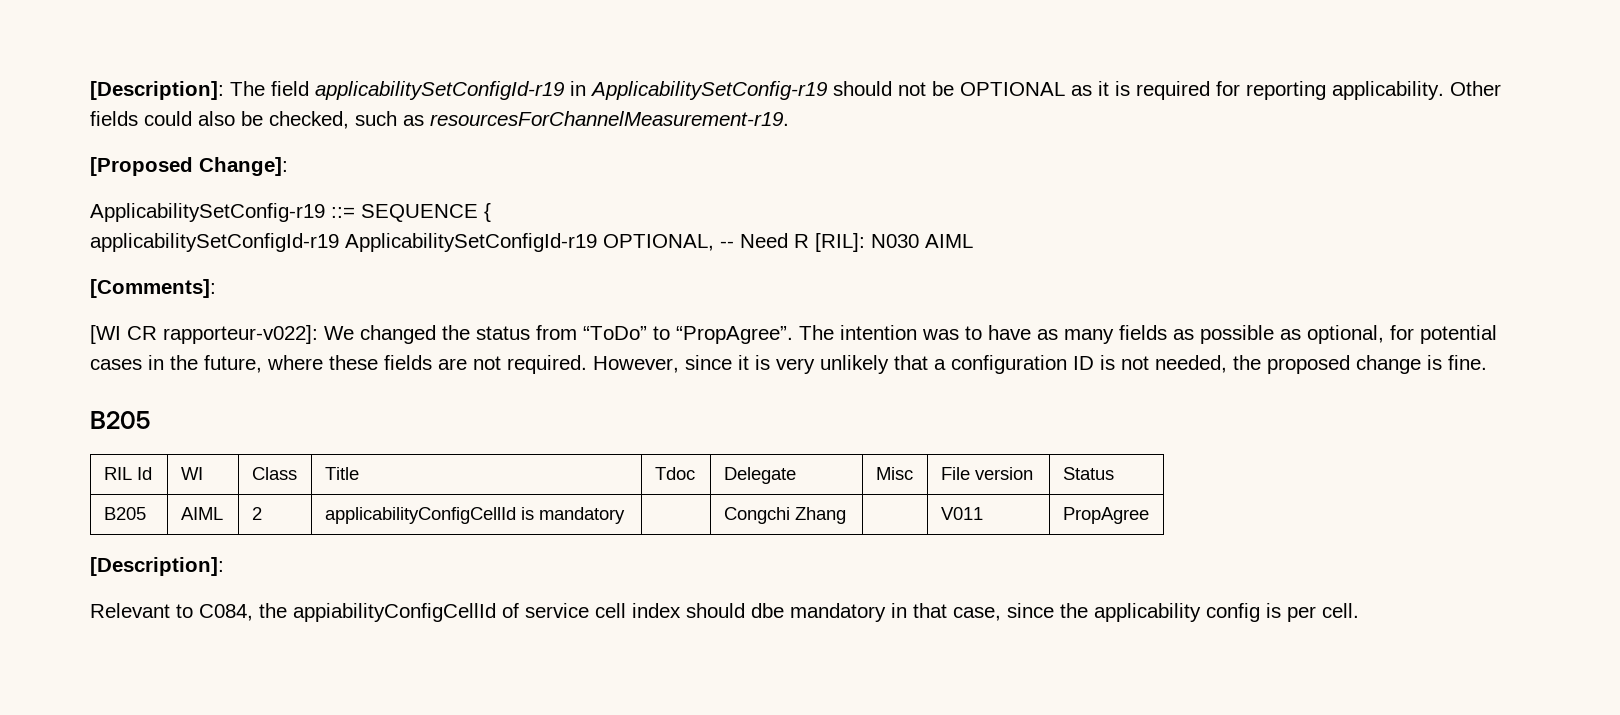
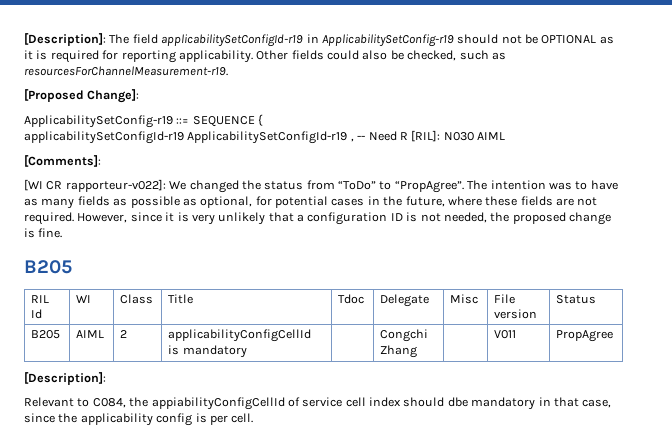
[603,234,714,251] OPTIONAL, -> [350,138,354,142] ,

